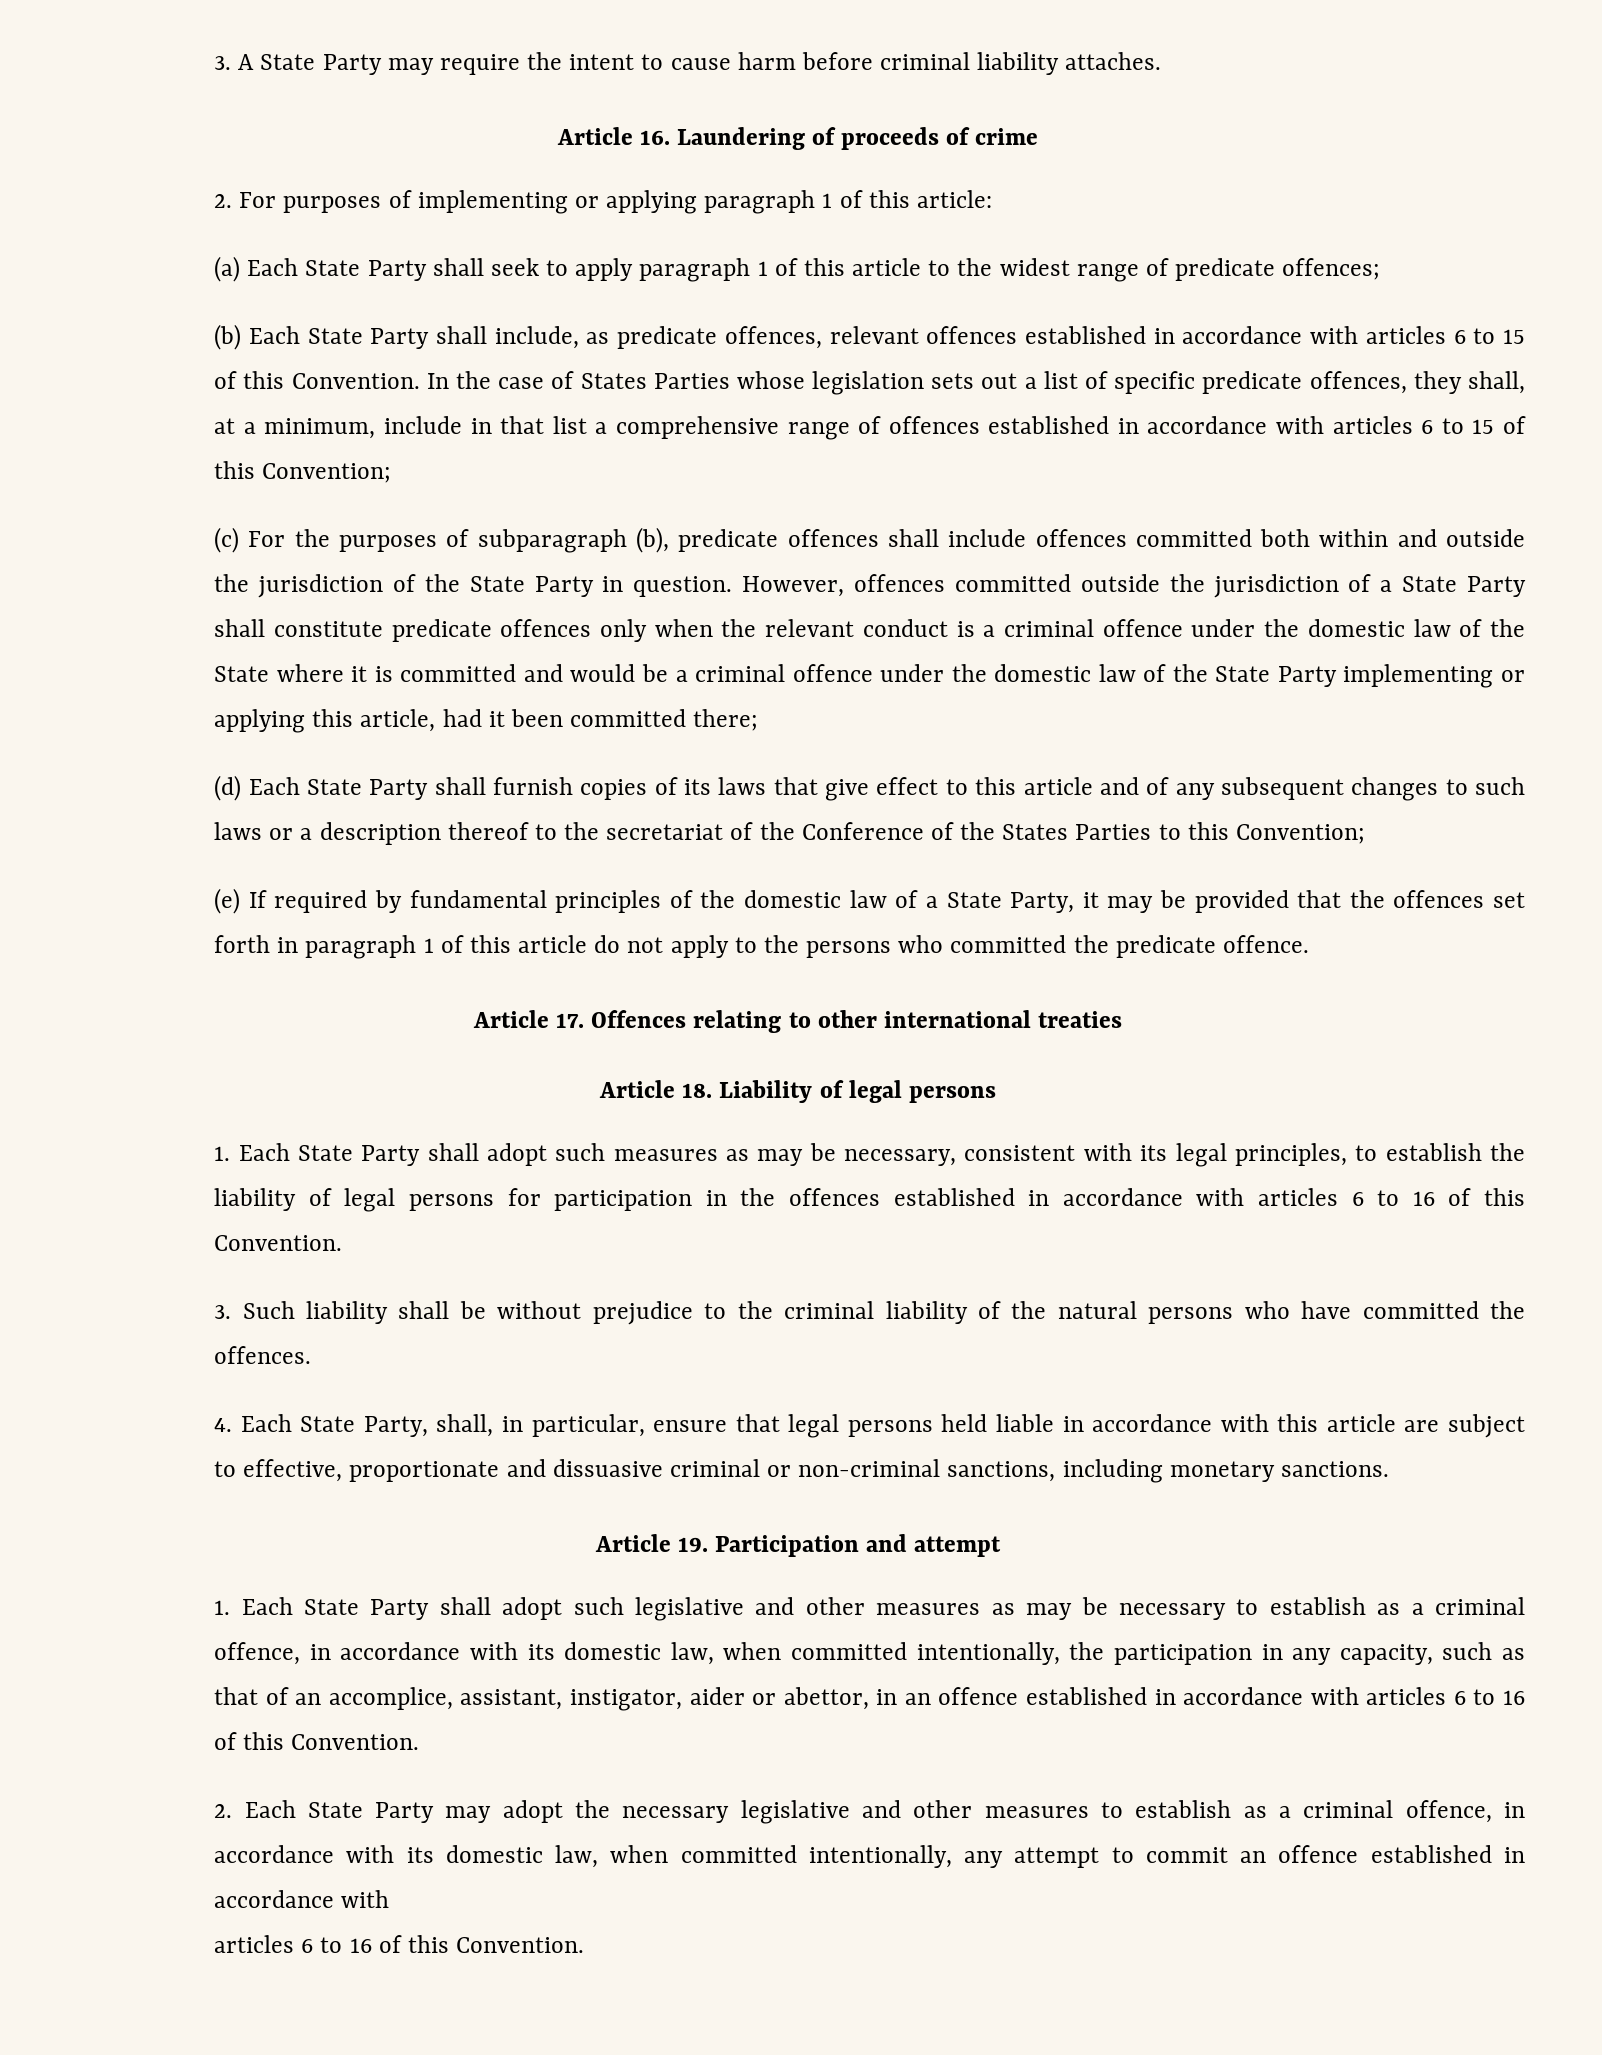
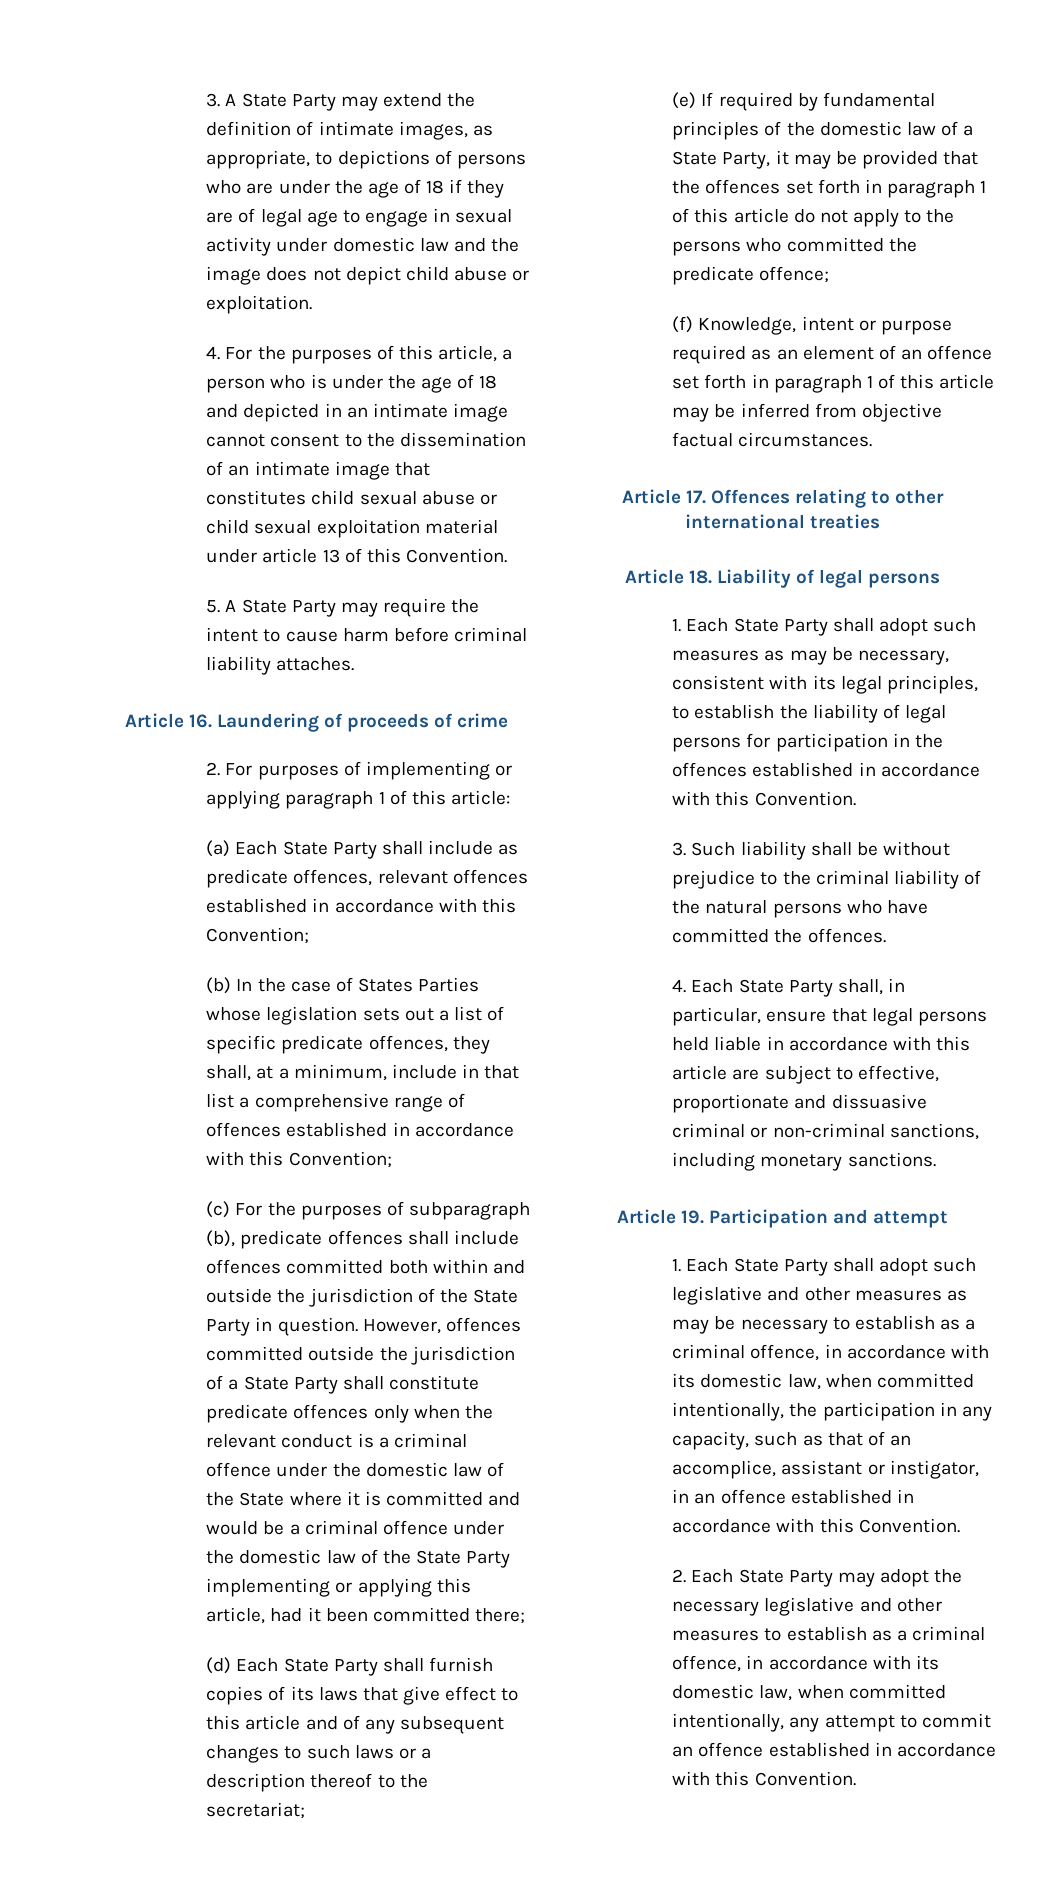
(434, 66) none -> [382,93,476,107] [206,121,493,140] [206,150,526,169] [206,179,505,198] [206,208,513,227] [206,237,519,256] [206,266,530,285] [206,295,313,314] [206,345,513,364] [206,374,498,393] [206,403,508,422] [206,432,526,447] [206,461,430,480] [206,490,497,505] [206,519,498,538] [206,548,507,563] [206,599,378,617] extend the definition of intimate images, as appropriate, to depictions of persons who are under the age of 18 if they are of legal age to engage in sexual activity under domestic law and the image does not depict child abuse or exploitation. // 4. For the purposes of this article, a person who is under the age of 18 and depicted in an intimate image cannot consent to the dissemination of an intimate image that constitutes child sexual abuse or child sexual exploitation material under article 13 of this Convention. // 5. A State Party may
[490,258,1381,282] [214,324,579,350] seek to apply paragraph 1 of this article to the widest range of predicate offences; // (b) Each State Party shall include, -> [427,840,493,855] include
[1365,326,1525,344] [214,371,420,389] articles 6 to 15 of this Convention. -> [481,898,516,913] [206,927,310,944] [206,977,232,994] this Convention; // (b)
[1332,416,1526,434] articles 6 to 15 of -> (245, 1158) none
[606,822,1365,844] secretariat of the Conference of the States Parties to this Convention; -> [206,1802,306,1819] secretariat;
[1222,935,1309,953] offence. -> [759,266,830,283] [672,316,952,335] [672,345,993,364] [672,374,995,393] [672,403,942,422] [672,432,873,447] offence; // (f) Knowledge, intent or purpose required as an element of an offence set forth in paragraph 1 of this article may be inferred from objective factual circumstances.
[1257,1188,1472,1206] articles 6 to 16 of -> (711, 798) none
[363,1416,428,1437] Party, -> [788,980,833,997] Party
[460,1687,869,1711] assistant, instigator, aider or abettor, -> [781,1460,979,1479] assistant or instigator,
[1366,1687,1525,1705] [214,1732,238,1750] articles 6 to 16 of -> (815, 1525) none
[214,1935,402,1953] // articles 6 to 16 of -> (711, 1778) none

